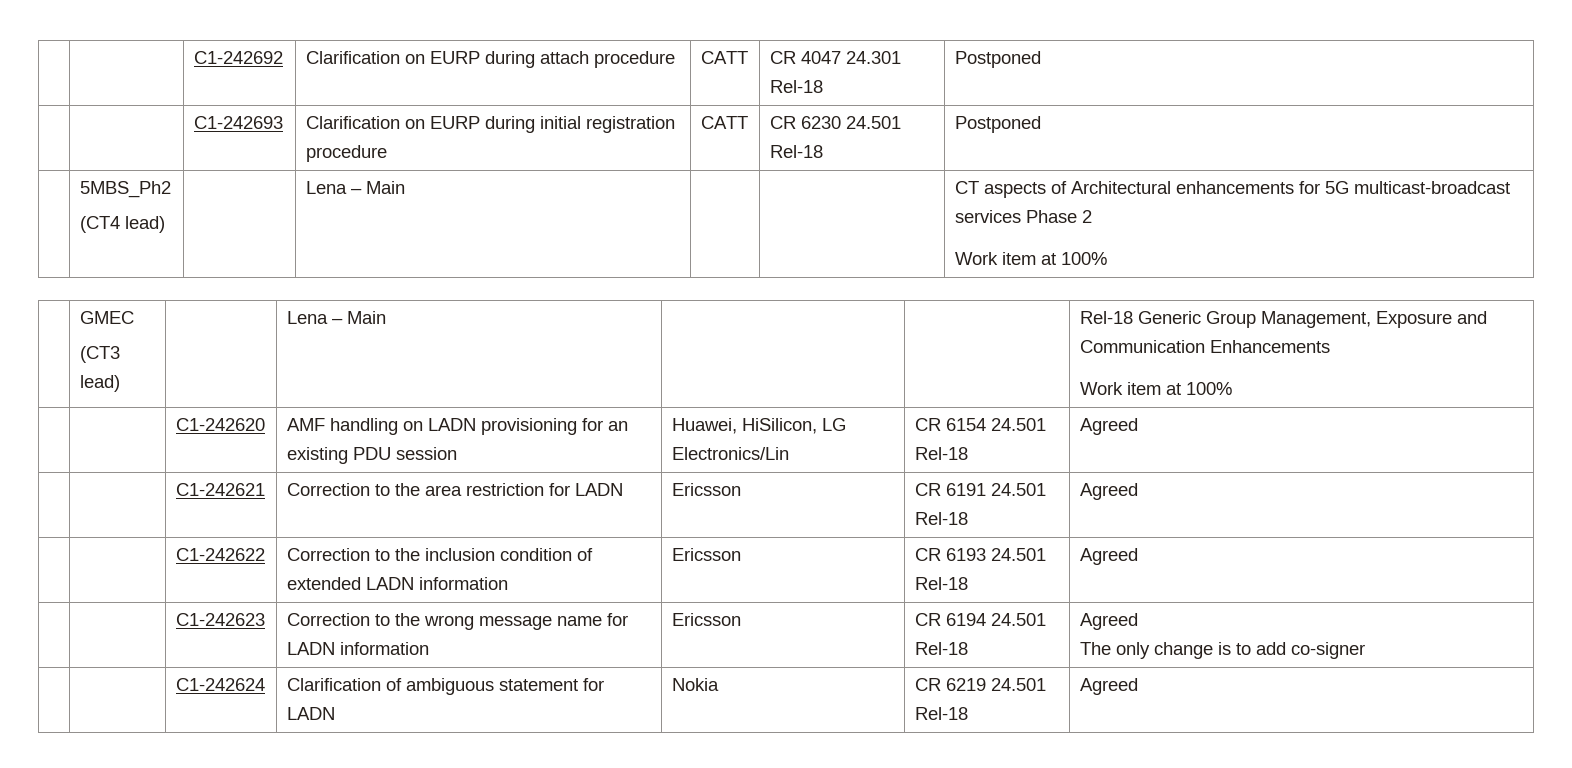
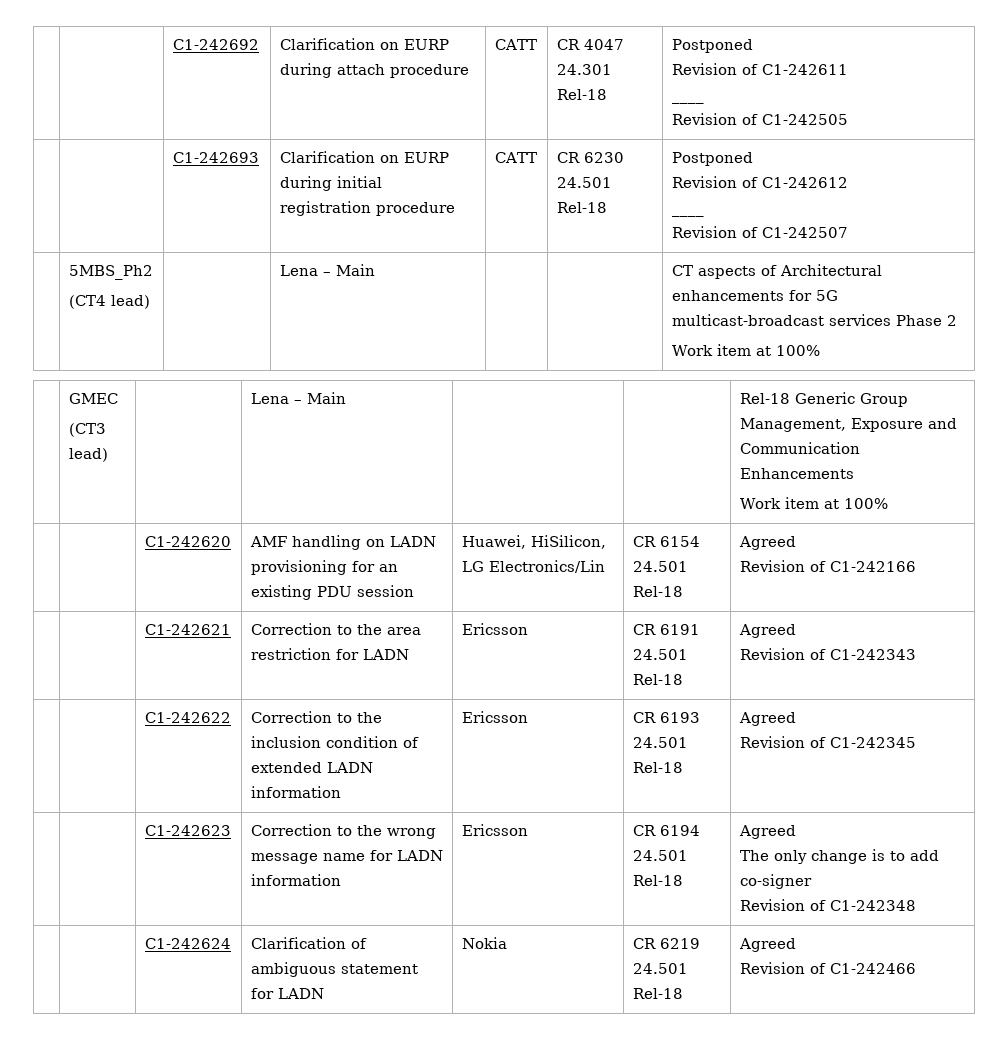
(1041, 59) none -> [671,63,848,75] [671,100,704,104] [671,113,848,125] // Revision of C1-242611 // ____ // Revision of C1-242505
(1041, 124) none -> [671,176,848,188] [671,213,704,217] [671,226,848,238] // Revision of C1-242612 // ____ // Revision of C1-242507
(1138, 426) none -> [739,560,916,572] // Revision of C1-242166
(1138, 491) none -> [739,648,916,660] // Revision of C1-242343
(1138, 556) none -> [739,736,916,748] // Revision of C1-242345
(1365, 650) none -> [739,899,916,911] // Revision of C1-242348
(1138, 686) none -> [739,962,916,974] // Revision of C1-242466

